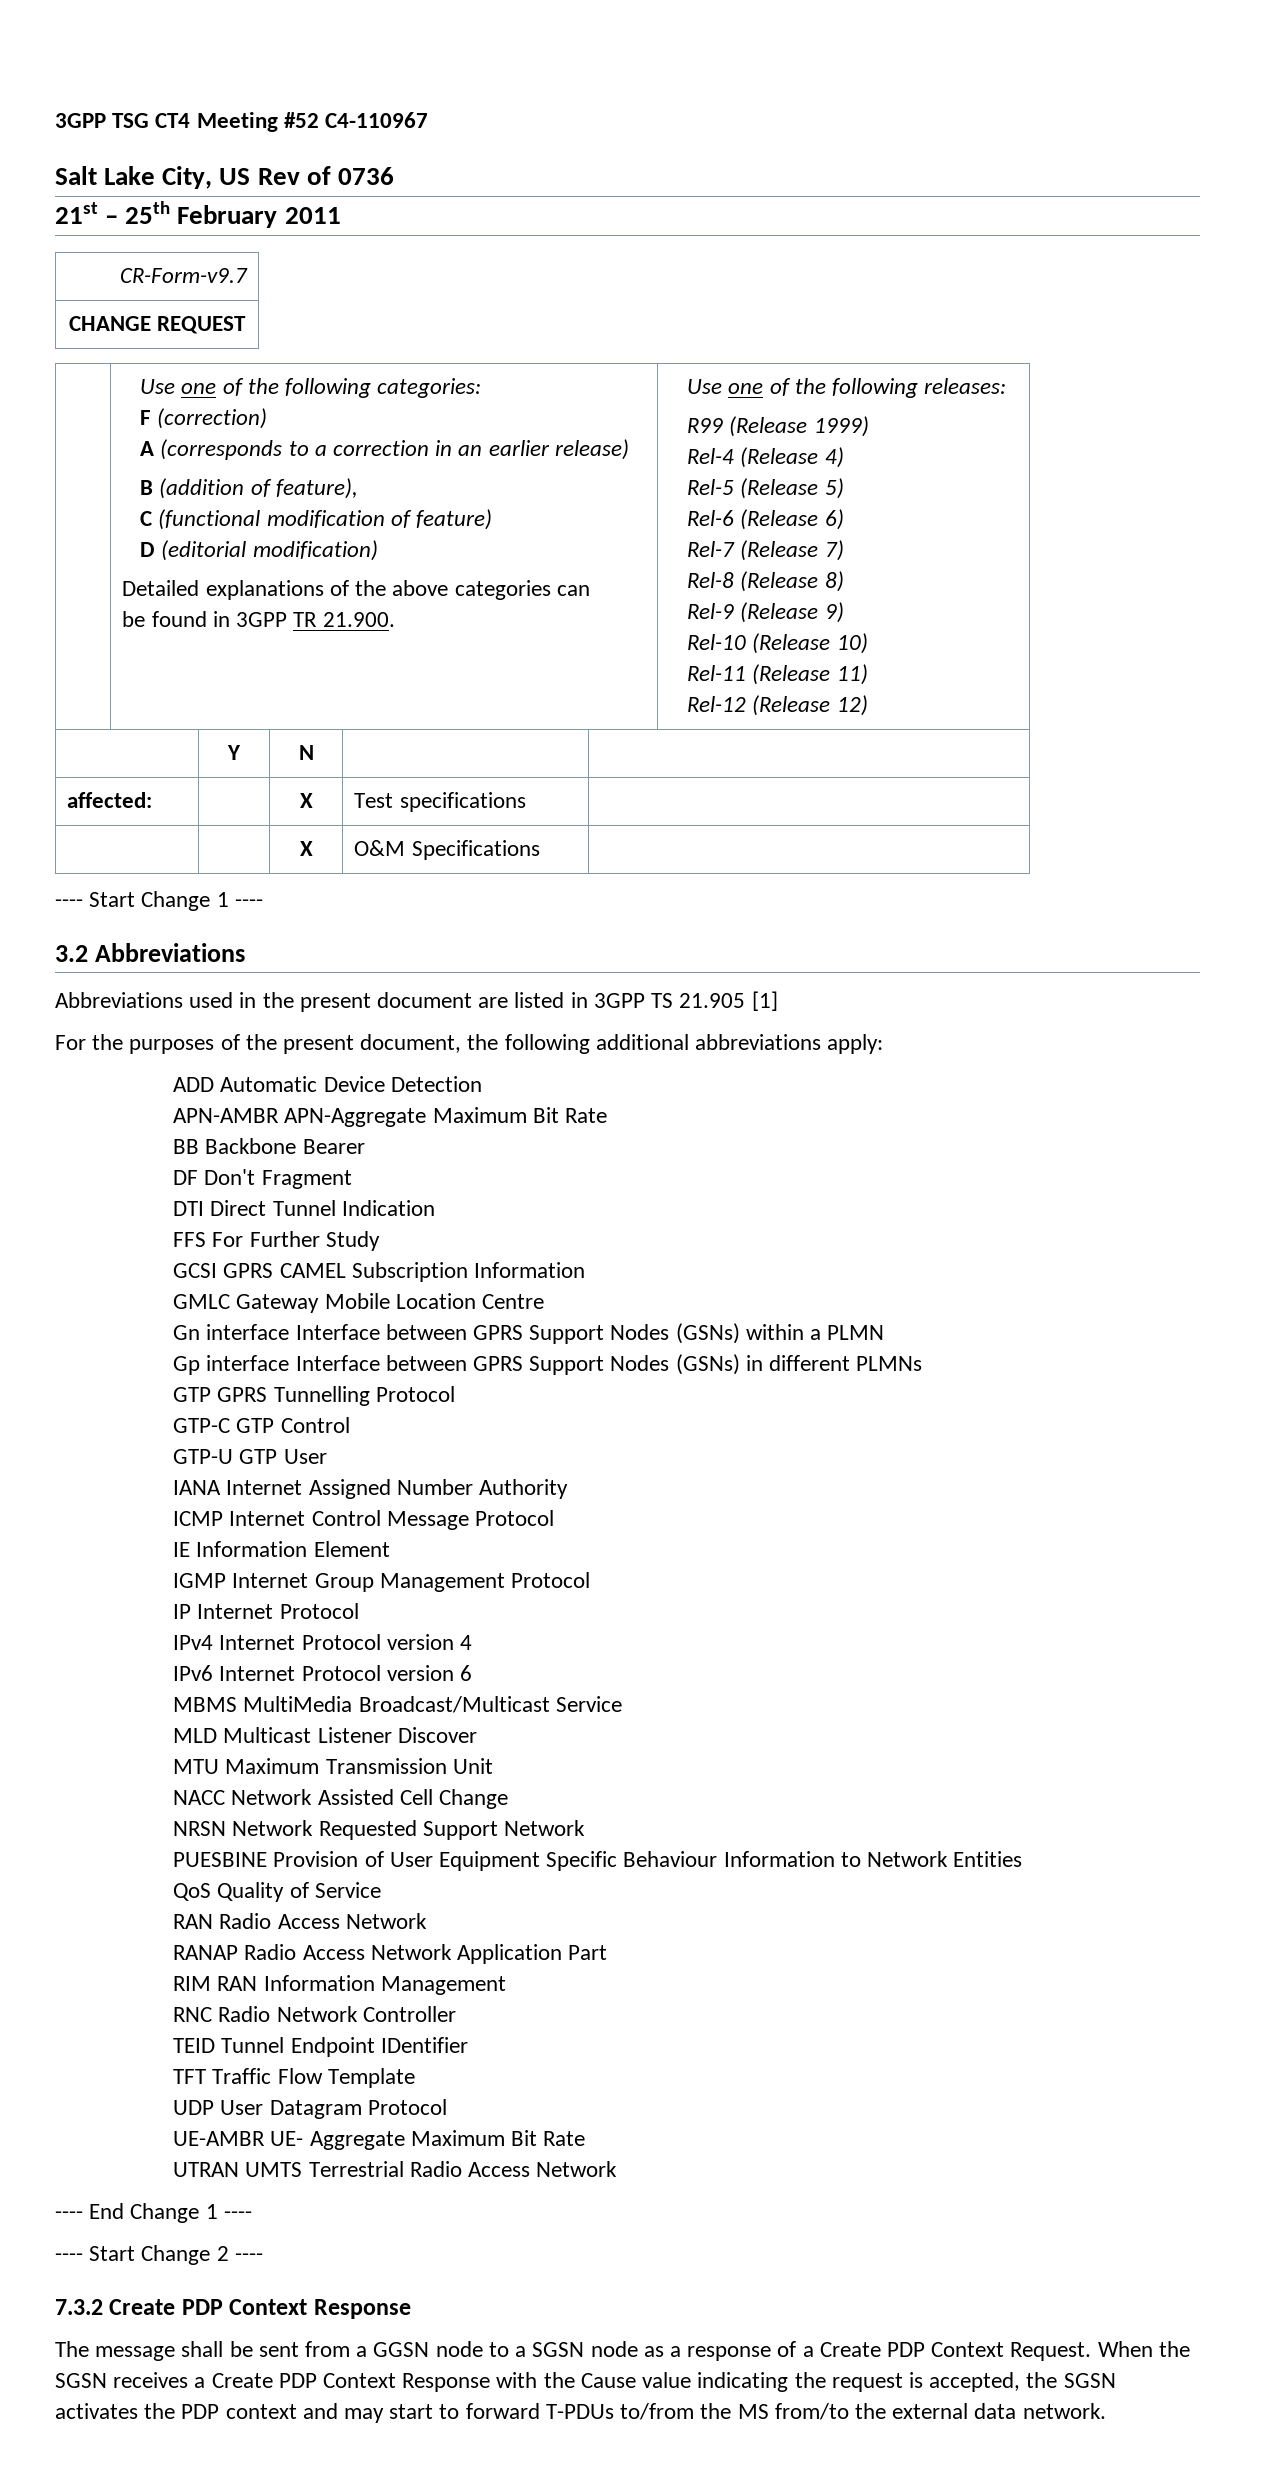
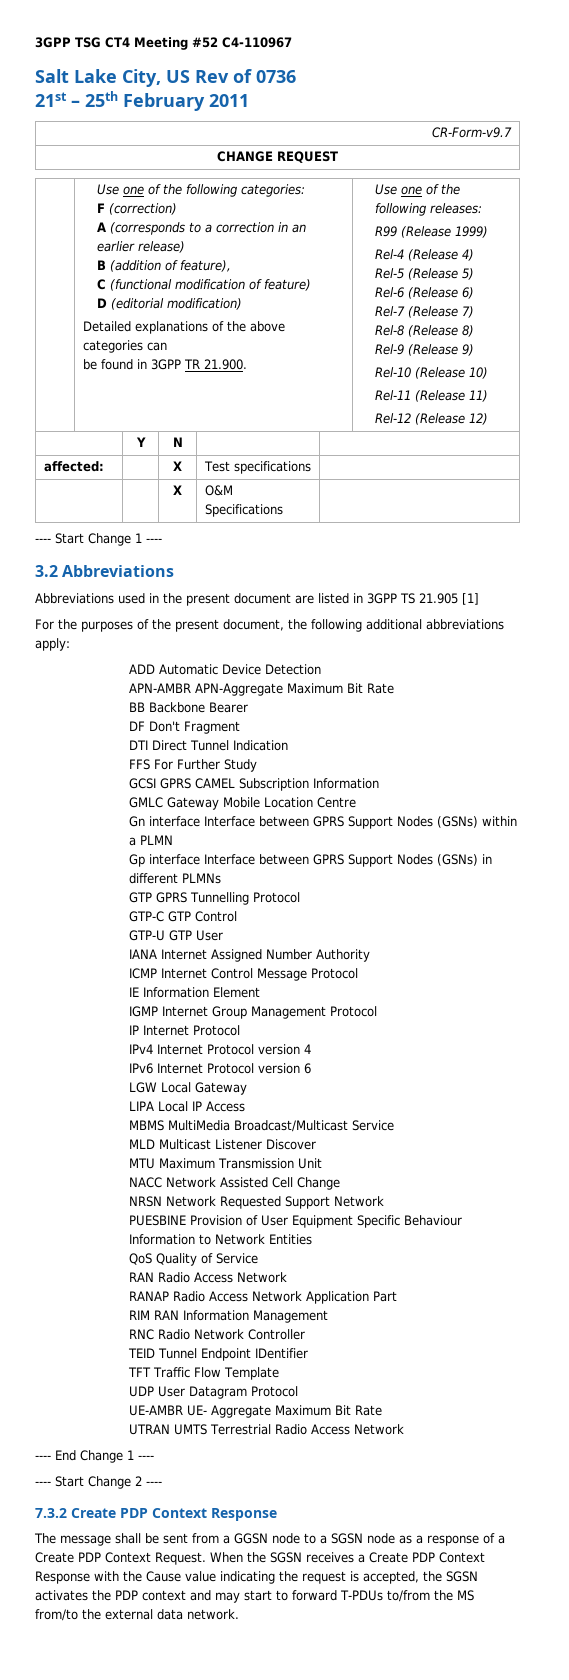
(472, 1673) none -> [129,1082,248,1095] [129,1101,246,1112] // LGW Local Gateway // LIPA Local IP Access

